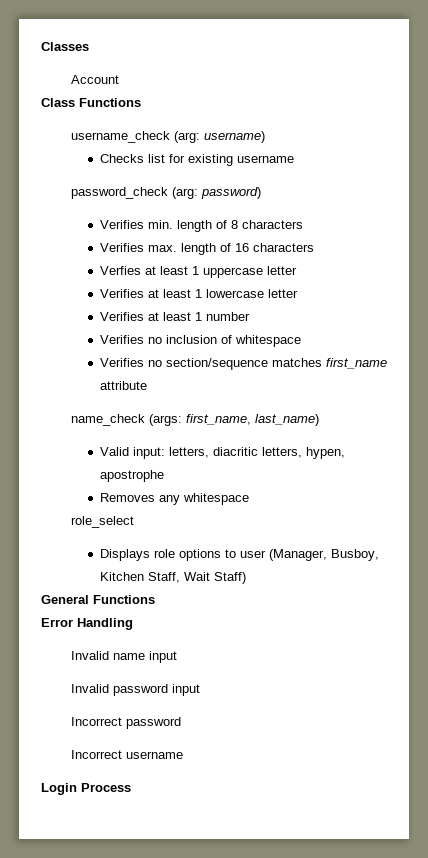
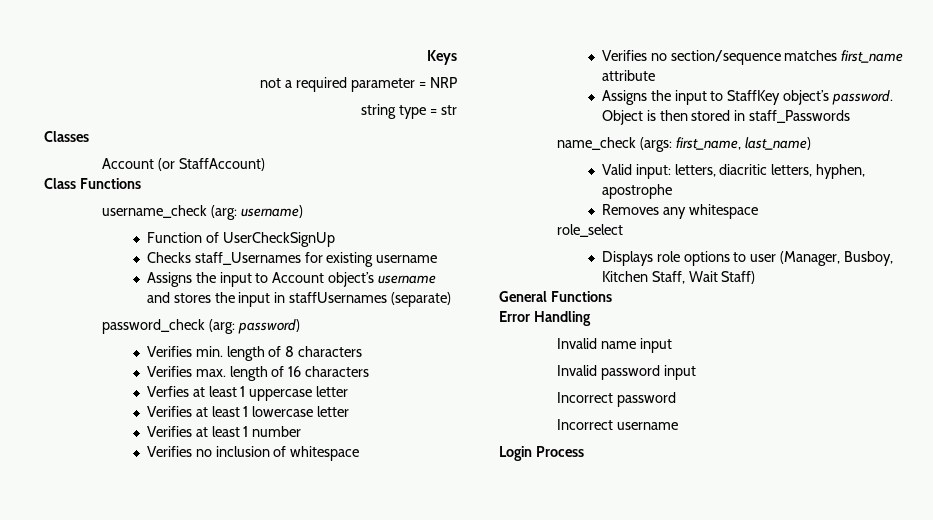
(41, 46) none -> [427,50,457,65] [260,77,458,92] [361,104,458,119] Keys // not a required parameter = NRP // string type = str //
(119, 79) none -> [157,158,265,171] (or StaffAccount)
(265, 137) none -> [146,232,335,247] // Function of UserCheckSignUp
[147,154,165,163] list -> [194,252,301,265] staff_Usernames
(294, 159) none -> [146,272,437,287] [146,292,452,307] // Assigns the input to Account object’s username and stores the input in staffUsernames (separate)
(147, 385) none -> [601,90,894,105] [601,110,851,125] // Assigns the input to StaffKey object’s password. Object is then stored in staff_Passwords
[305,447,345,459] hypen, -> [816,164,866,179] hyphen,

